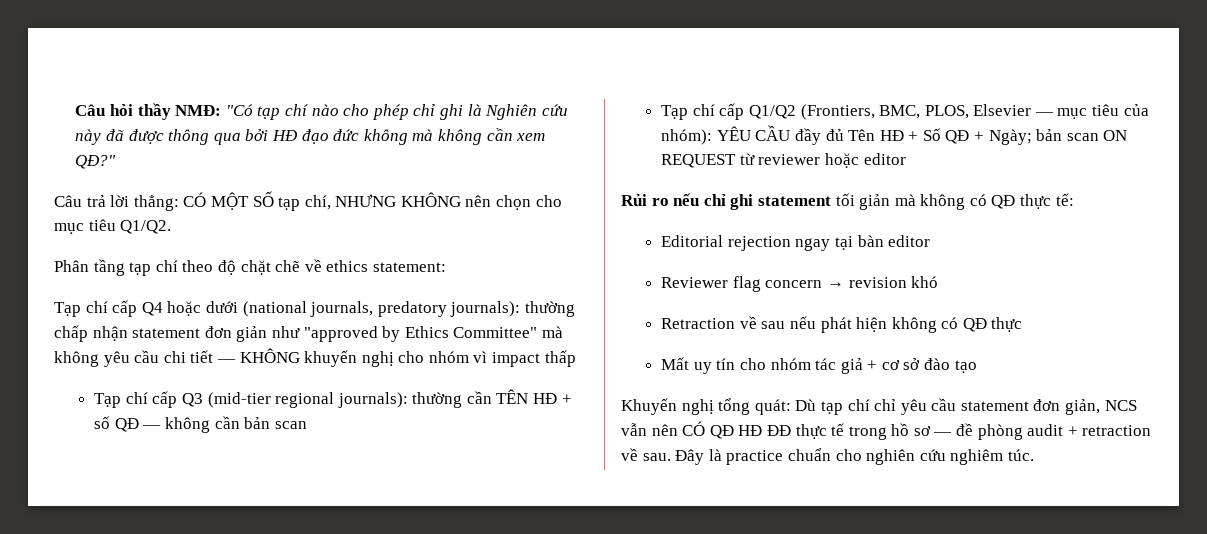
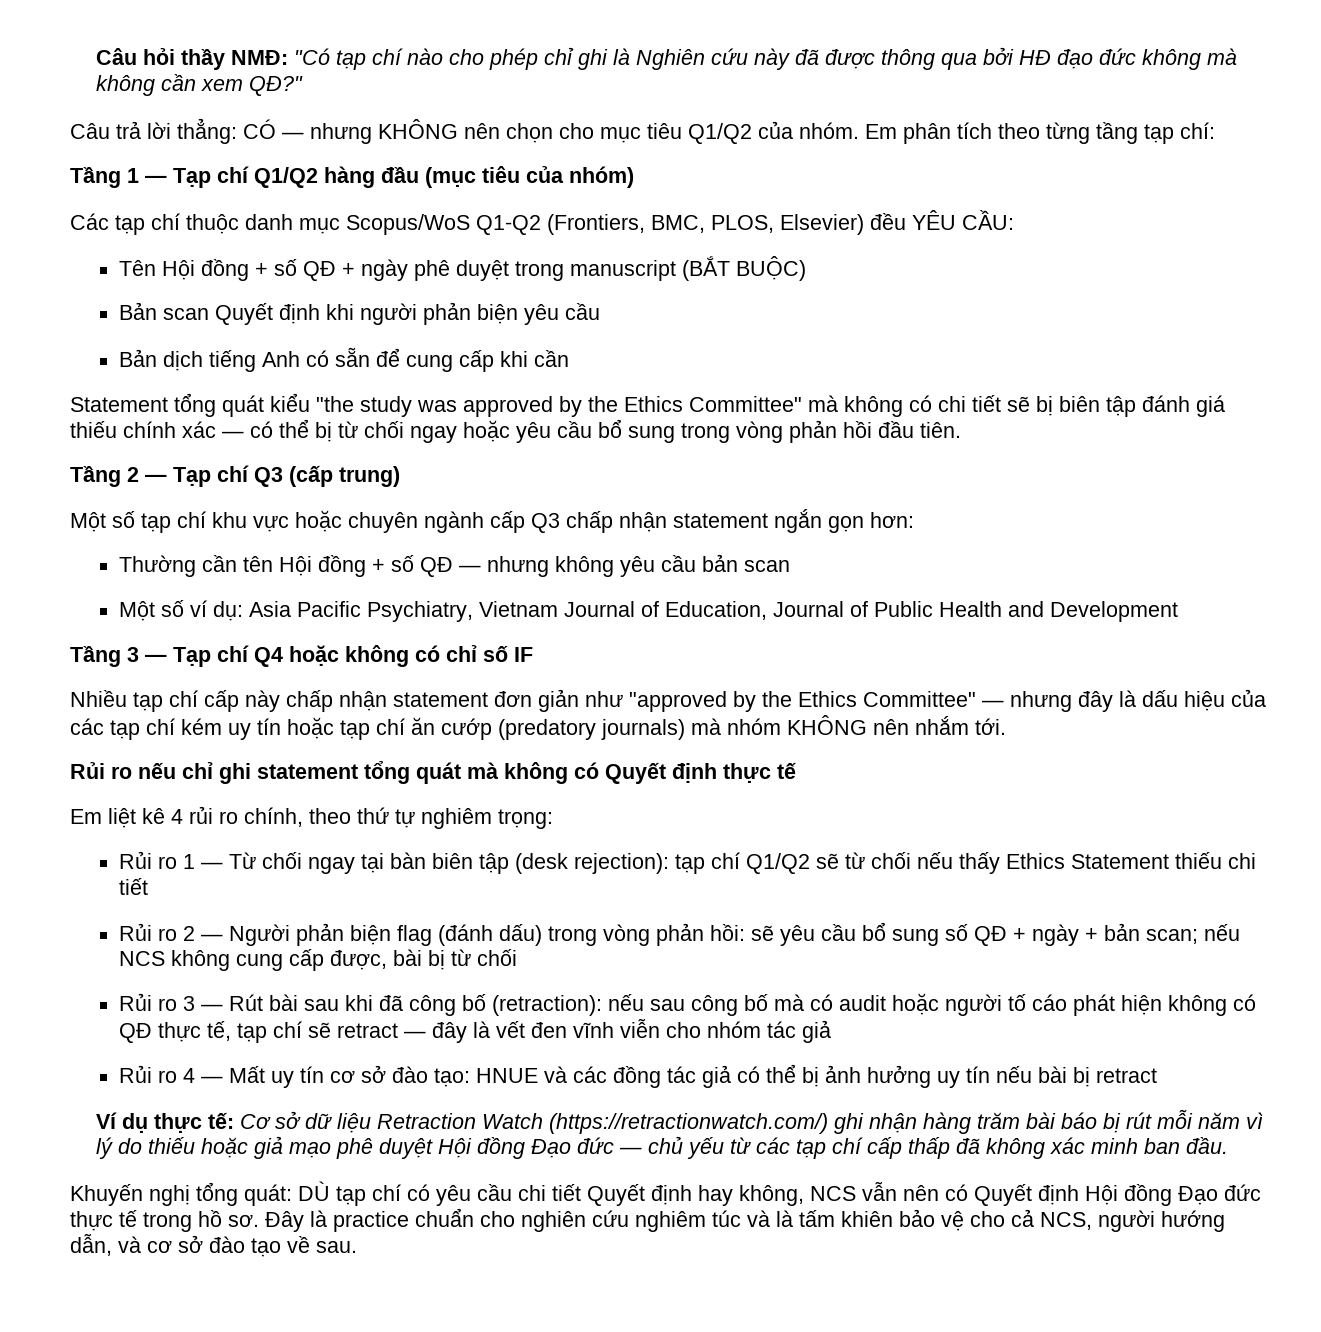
[210,191,397,211] MỘT SỐ tạp chí, NHƯNG -> [282,123,372,144] — nhưng
[120,220,172,234] [54,259,446,276] [54,300,575,317] Q1/Q2. // Phân tầng tạp chí theo độ chặt chẽ về ethics statement: // Tạp chí cấp Q4 hoặc dưới (national journals, predatory journals): thường -> [688,121,1215,144] [70,166,634,188] [70,210,1014,235] [119,256,807,281] [119,302,601,325] [119,347,570,372] [70,393,1225,417] [70,419,961,443] [70,465,400,487] [70,509,914,533] [119,554,791,577] [119,600,1179,622] [70,645,533,667] [70,690,280,712] Q1/Q2 của nhóm. Em phân tích theo từng tầng tạp chí: // Tầng 1 — Tạp chí Q1/Q2 hàng đầu (mục tiêu của nhóm) // Các tạp chí thuộc danh mục Scopus/WoS Q1-Q2 (Frontiers, BMC, PLOS, Elsevier) đều YÊU CẦU: // Tên Hội đồng + số QĐ + ngày phê duyệt trong manuscript (BẮT BUỘC) // Bản scan Quyết định khi người phản biện yêu cầu // Bản dịch tiếng Anh có sẵn để cung cấp khi cần // Statement tổng quát kiểu "the study was approved by the Ethics Committee" mà không có chi tiết sẽ bị biên tập đánh giá thiếu chính xác — có thể bị từ chối ngay hoặc yêu cầu bổ sung trong vòng phản hồi đầu tiên. // Tầng 2 — Tạp chí Q3 (cấp trung) // Một số tạp chí khu vực hoặc chuyên ngành cấp Q3 chấp nhận statement ngắn gọn hơn: // Thường cần tên Hội đồng + số QĐ — nhưng không yêu cầu bản scan // Một số ví dụ: Asia Pacific Psychiatry, Vietnam Journal of Education, Journal of Public Health and Development // Tầng 3 — Tạp chí Q4 hoặc không có chỉ số IF // Nhiều tạp chí cấp này
[404,326,563,338] [54,348,576,367] [94,389,572,408] [94,416,307,433] [661,103,1149,120] [661,125,1128,145] [661,153,906,168] Ethics Committee" mà không yêu cầu chi tiết — KHÔNG khuyến nghị cho nhóm vì impact thấp // Tạp chí cấp Q3 (mid-tier regional journals): thường cần TÊN HĐ + số QĐ — không cần bản scan // Tạp chí cấp Q1/Q2 (Frontiers, BMC, PLOS, Elsevier — mục tiêu của nhóm): YÊU CẦU đầy đủ Tên HĐ + Số QĐ + Ngày; bản scan ON REQUEST từ reviewer hoặc editor -> [762,689,1266,712] [70,715,1006,740] the Ethics Committee" — nhưng đây là dấu hiệu của các tạp chí kém uy tín hoặc tạp chí ăn cướp (predatory journals) mà nhóm KHÔNG nên nhắm tới.
[835,193,1074,210] [661,235,931,251] [661,276,939,292] [661,316,816,329] tối giản mà không có QĐ thực tế: // Editorial rejection ngay tại bàn editor // Reviewer flag concern → revision khó // Retraction về sau nếu -> [364,761,796,784] [70,806,553,829] [119,851,1257,874] [119,878,149,895] [119,922,1241,946] [119,949,518,971] [119,993,1068,1016] tổng quát mà không có Quyết định thực tế // Em liệt kê 4 rủi ro chính, theo thứ tự nghiêm trọng: // Rủi ro 1 — Từ chối ngay tại bàn biên tập (desk rejection): tạp chí Q1/Q2 sẽ từ chối nếu thấy Ethics Statement thiếu chi tiết // Rủi ro 2 — Người phản biện flag (đánh dấu) trong vòng phản hồi: sẽ yêu cầu bổ sung số QĐ + ngày + bản scan; nếu NCS không cung cấp được, bài bị từ chối // Rủi ro 3 — Rút bài sau khi đã công bố (retraction): nếu sau công bố mà có audit hoặc người tố cáo
[661,357,977,374] // Mất uy tín cho nhóm tác giả + cơ sở đào tạo -> [207,1019,832,1043] [119,1064,1158,1088] [95,1109,1263,1134] [95,1136,1228,1159] tế, tạp chí sẽ retract — đây là vết đen vĩnh viễn cho nhóm tác giả // Rủi ro 4 — Mất uy tín cơ sở đào tạo: HNUE và các đồng tác giả có thể bị ảnh hưởng uy tín nếu bài bị retract // Ví dụ thực tế: Cơ sở dữ liệu Retraction Watch (https://retractionwatch.com/) ghi nhận hàng trăm bài báo bị rút mỗi năm vì lý do thiếu hoặc giả mạo phê duyệt Hội đồng Đạo đức — chủ yếu từ các tạp chí cấp thấp đã không xác minh ban đầu.
[795,398,1137,415] [621,421,1152,440] [621,448,671,461] Dù tạp chí chỉ yêu cầu statement đơn giản, NCS vẫn nên CÓ QĐ HĐ ĐĐ thực tế trong hồ sơ — đề phòng audit + retraction về sau. -> [298,1181,1261,1206] [70,1210,259,1232] DÙ tạp chí có yêu cầu chi tiết Quyết định hay không, NCS vẫn nên có Quyết định Hội đồng Đạo đức thực tế trong hồ sơ.
[1007,449,1034,461] túc. -> [712,1209,1225,1232] [70,1234,357,1257] túc và là tấm khiên bảo vệ cho cả NCS, người hướng dẫn, và cơ sở đào tạo về sau.

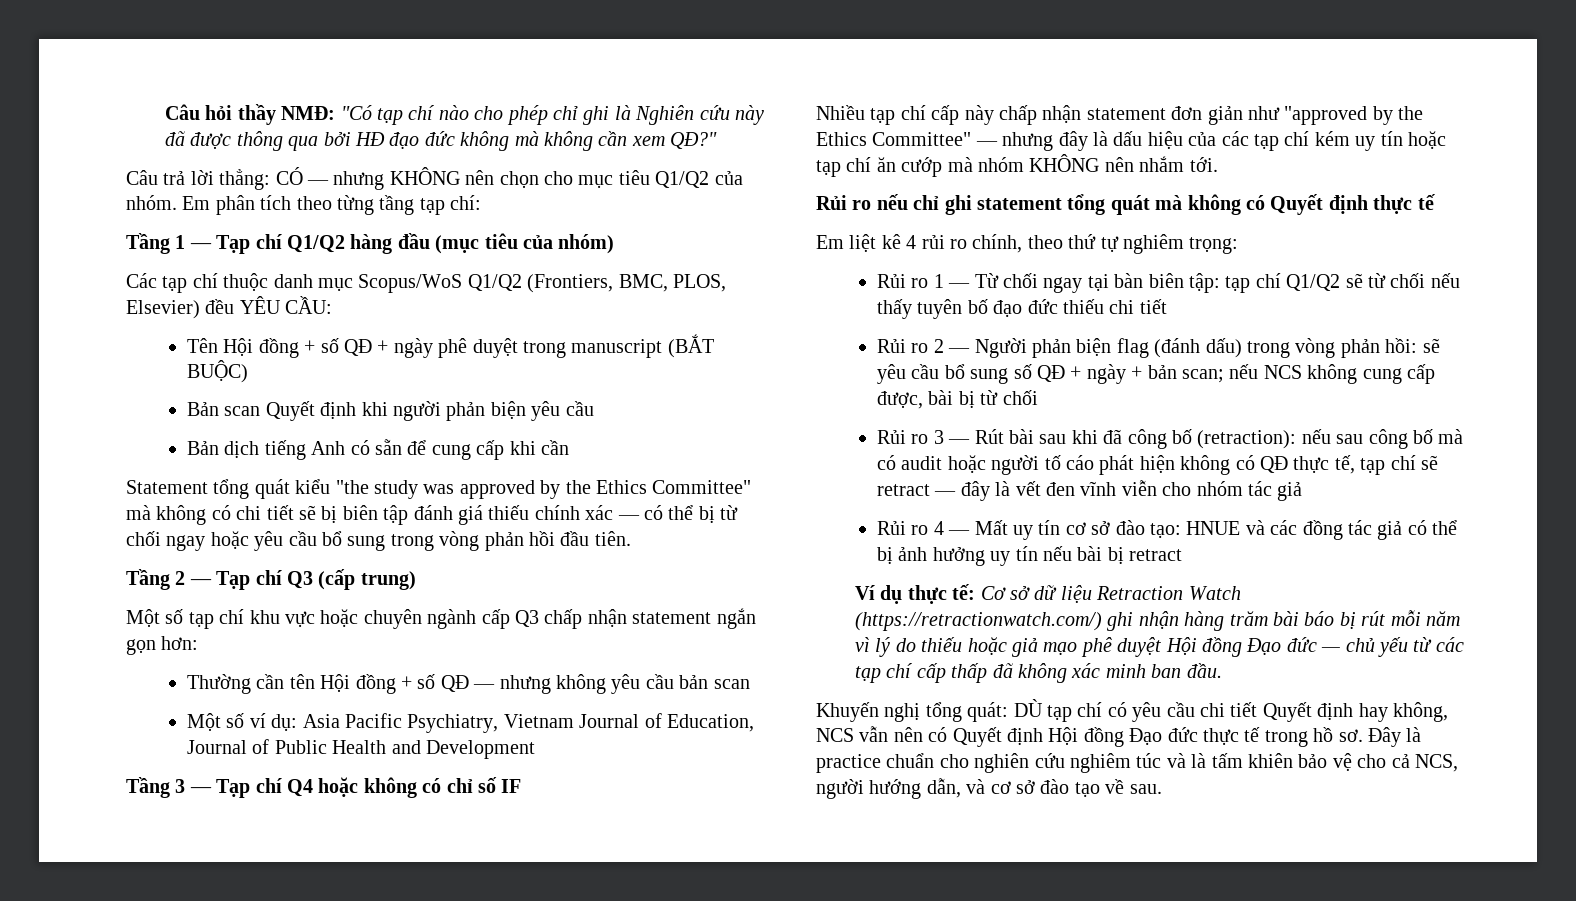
[476,215,541,235] Q1-Q2 -> [467,274,522,291] Q1/Q2
[498,719,685,740] (predatory journals) -> (943, 167) none
[479,853,670,874] tập (desk rejection): -> [1188,273,1220,293] tập:
[1006,853,1170,869] Ethics Statement -> [917,299,1058,319] tuyên bố đạo đức

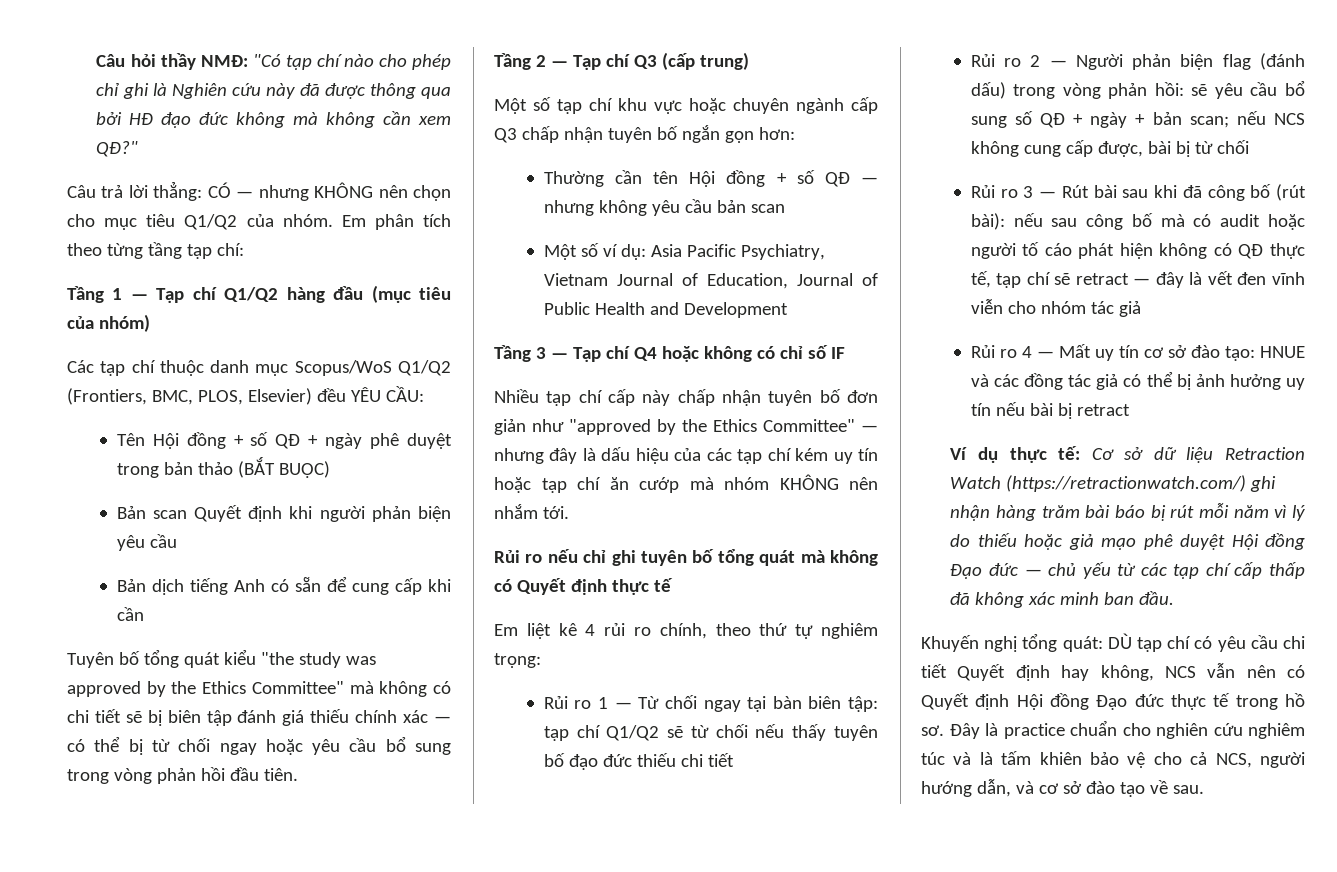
[571,339,663,358] manuscript -> [163,462,233,475] bản thảo
[126,480,208,494] Statement -> [67,651,140,668] Tuyên bố
[632,612,712,624] statement -> [607,126,678,143] tuyên bố
[1086,108,1166,120] statement -> [768,389,841,406] tuyên bố
[977,198,1062,210] statement -> [641,549,715,566] tuyên bố
[1197,430,1297,449] (retraction): -> [1276,184,1306,201] [970,213,1005,230] (rút bài):

